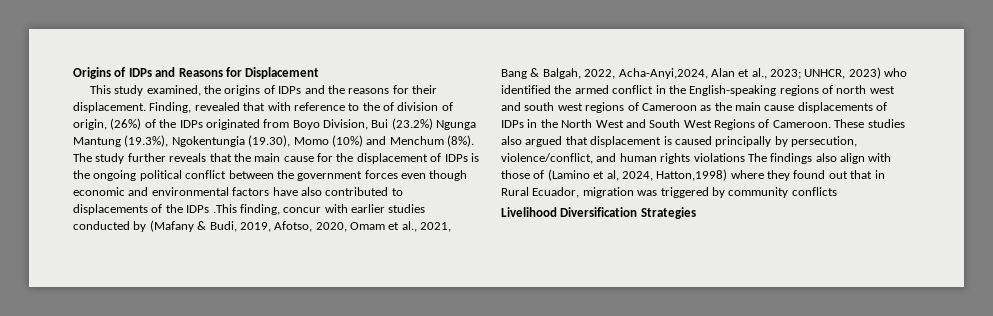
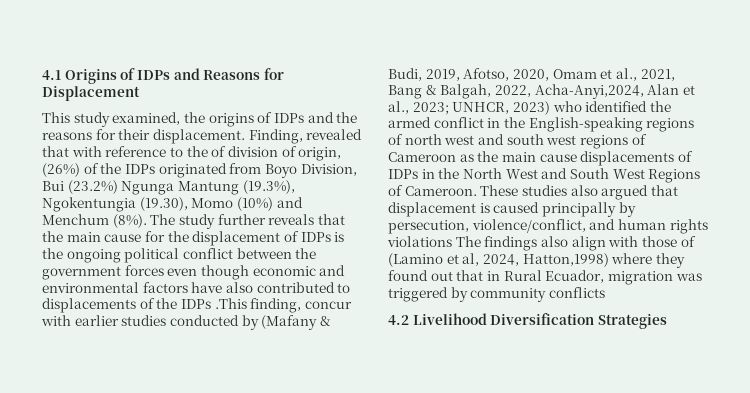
(73, 73) none -> [42,70,61,80] 4.1
(837, 191) none -> [388,315,409,325] 4.2

